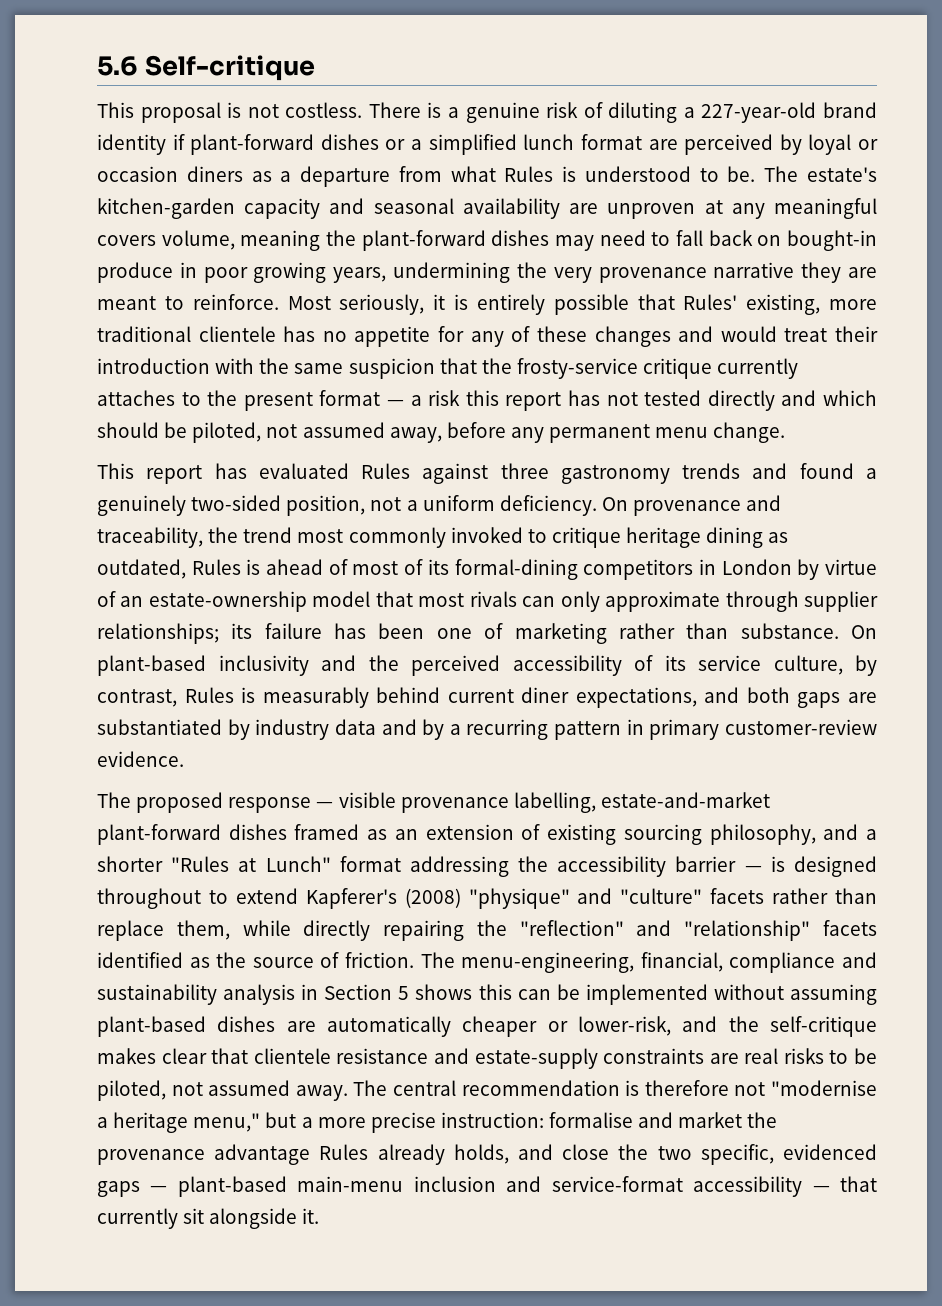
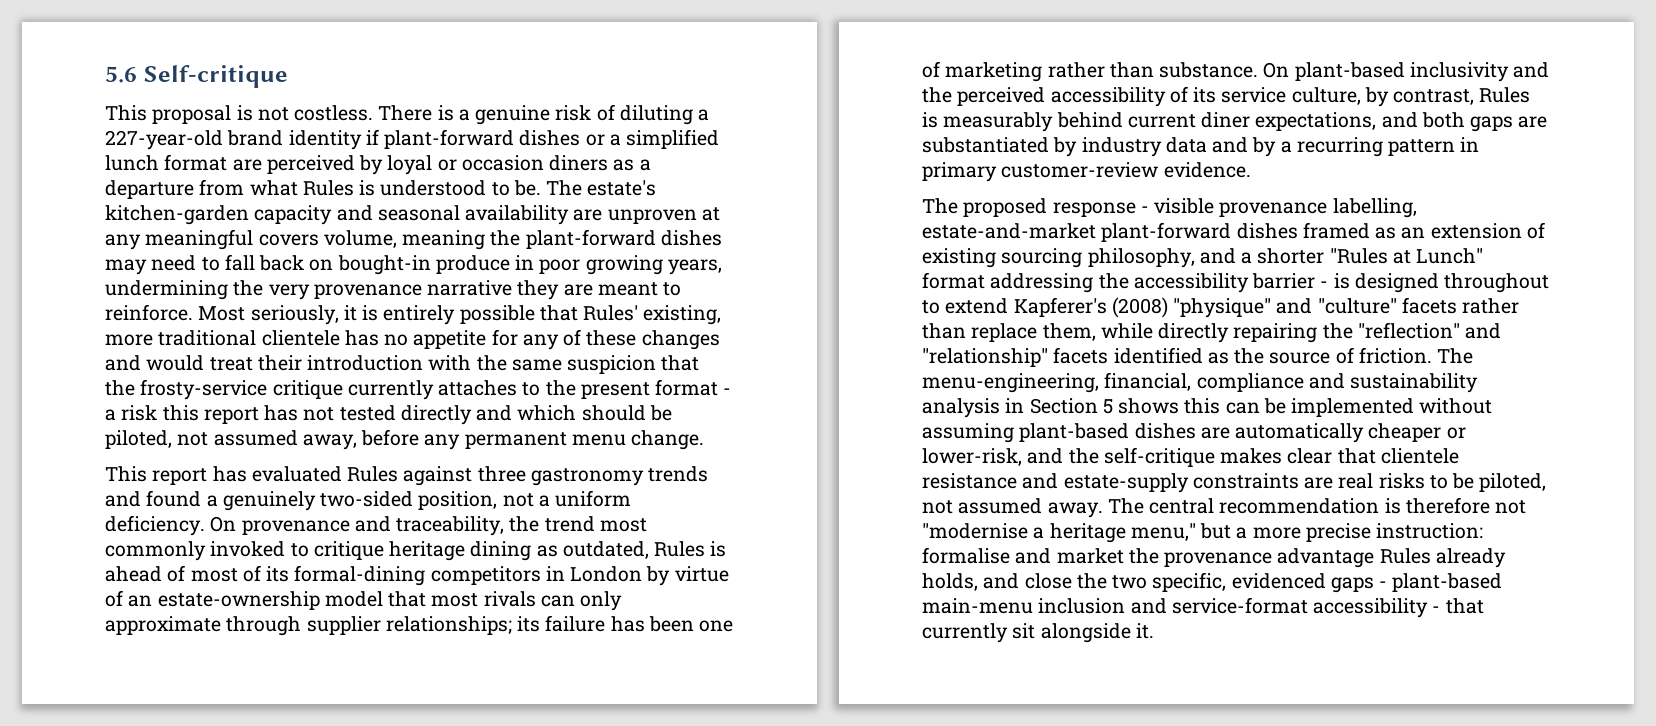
[387,400,404,406] — -> [723,388,732,395] -
[316,802,334,808] — -> [1140,206,1149,213] -
[744,866,762,872] — -> [1320,281,1329,288] -
[150,1186,168,1192] — -> [1379,581,1388,588] -
[812,1186,830,1192] — -> [1432,606,1441,613] -

